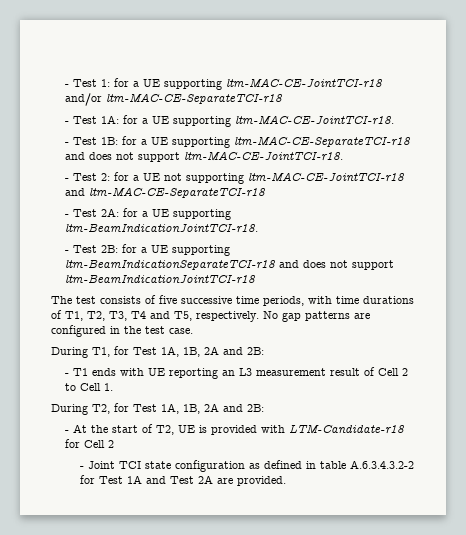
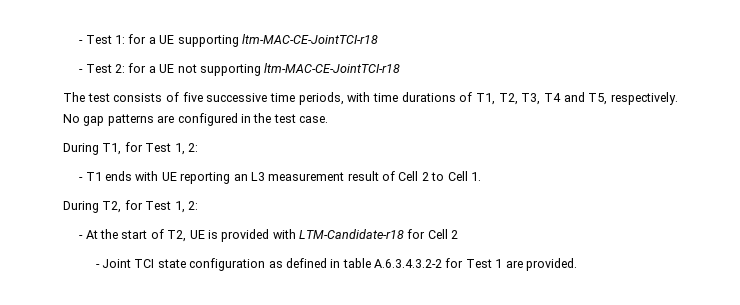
[65,93,284,106] [65,115,395,127] [65,136,412,148] [65,151,344,162] and/or ltm-MAC-CE-SeparateTCI-r18 // - Test 1A: for a UE supporting ltm-MAC-CE-JointTCI-r18. // - Test 1B: for a UE supporting ltm-MAC-CE-SeparateTCI-r18 and does not support ltm-MAC-CE-JointTCI-r18. -> (378, 39) none
[65,187,267,198] [65,208,232,220] [65,224,259,233] [65,244,231,256] [65,260,395,270] [65,275,257,284] and ltm-MAC-CE-SeparateTCI-r18 // - Test 2A: for a UE supporting ltm-BeamIndicationJointTCI-r18. // - Test 2B: for a UE supporting ltm-BeamIndicationSeparateTCI-r18 and does not support ltm-BeamIndicationJointTCI-r18 -> (401, 68) none
[161,346,264,357] 1A, 1B, 2A and 2B: -> [174,143,198,155] 1, 2:
[161,403,264,414] 1A, 1B, 2A and 2B: -> [174,201,198,213] 1, 2:
[126,475,213,484] 1A and Test 2A -> [495,259,503,268] 1

